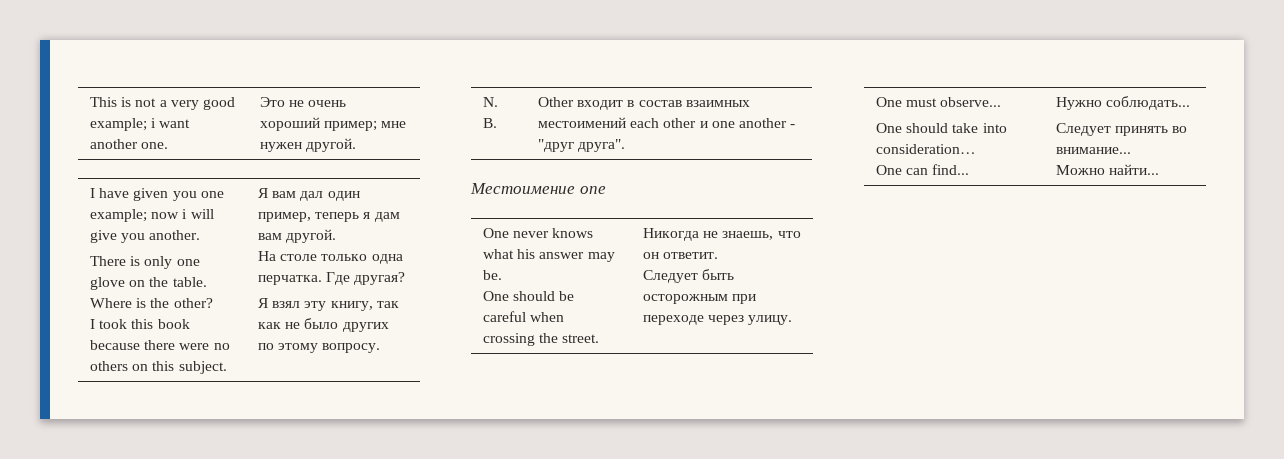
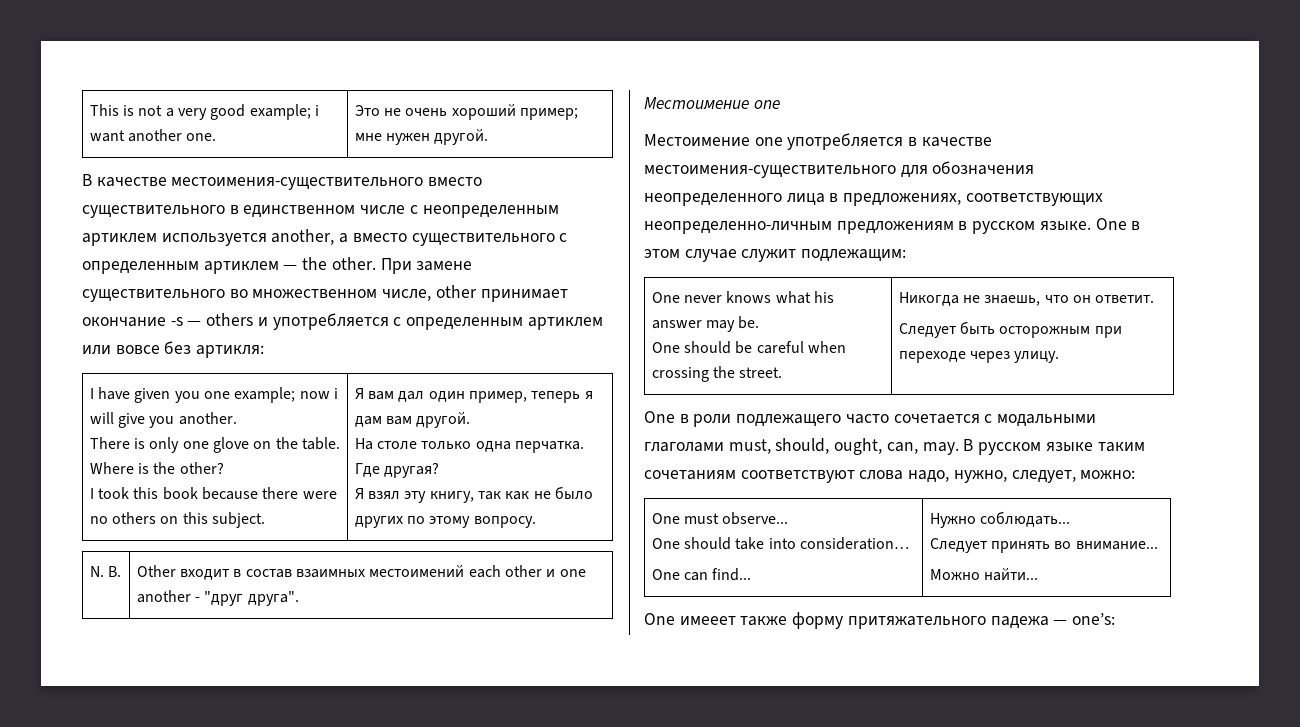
(357, 145) none -> [82,174,483,190] [82,205,559,218] [82,229,568,246] [82,257,473,274] [82,285,568,302] [82,313,603,330] [82,341,265,358] // В качестве местоимения-существительного вместо существительного в единственном числе с неопределенным артиклем используется another, а вместо существительного с определенным артиклем — the other. При замене существительного во множественном числе, other принимает окончание -s — others и употребляется с определенным артиклем или вовсе без артикля:
(606, 190) none -> [644,133,992,150] [644,161,1035,178] [644,193,1103,206] [644,218,1141,234] [644,249,907,262] // Местоимение one употребляется в качестве местоимения-существительного для обозначения неопределенного лица в предложениях, соответствующих неопределенно-личным предложениям в русском языке. One в этом случае служит подлежащим:
(793, 320) none -> [644,411,1097,427] [644,438,1145,455] [644,470,1136,483] // One в роли подлежащего часто сочетается с модальными глаголами must, should, ought, can, may. В русском языке таким сочетаниям соответствуют слова надо, нужно, следует, можно:
(1160, 169) none -> [644,612,1116,629] // One имееет также форму притяжательного падежа — one’s:

